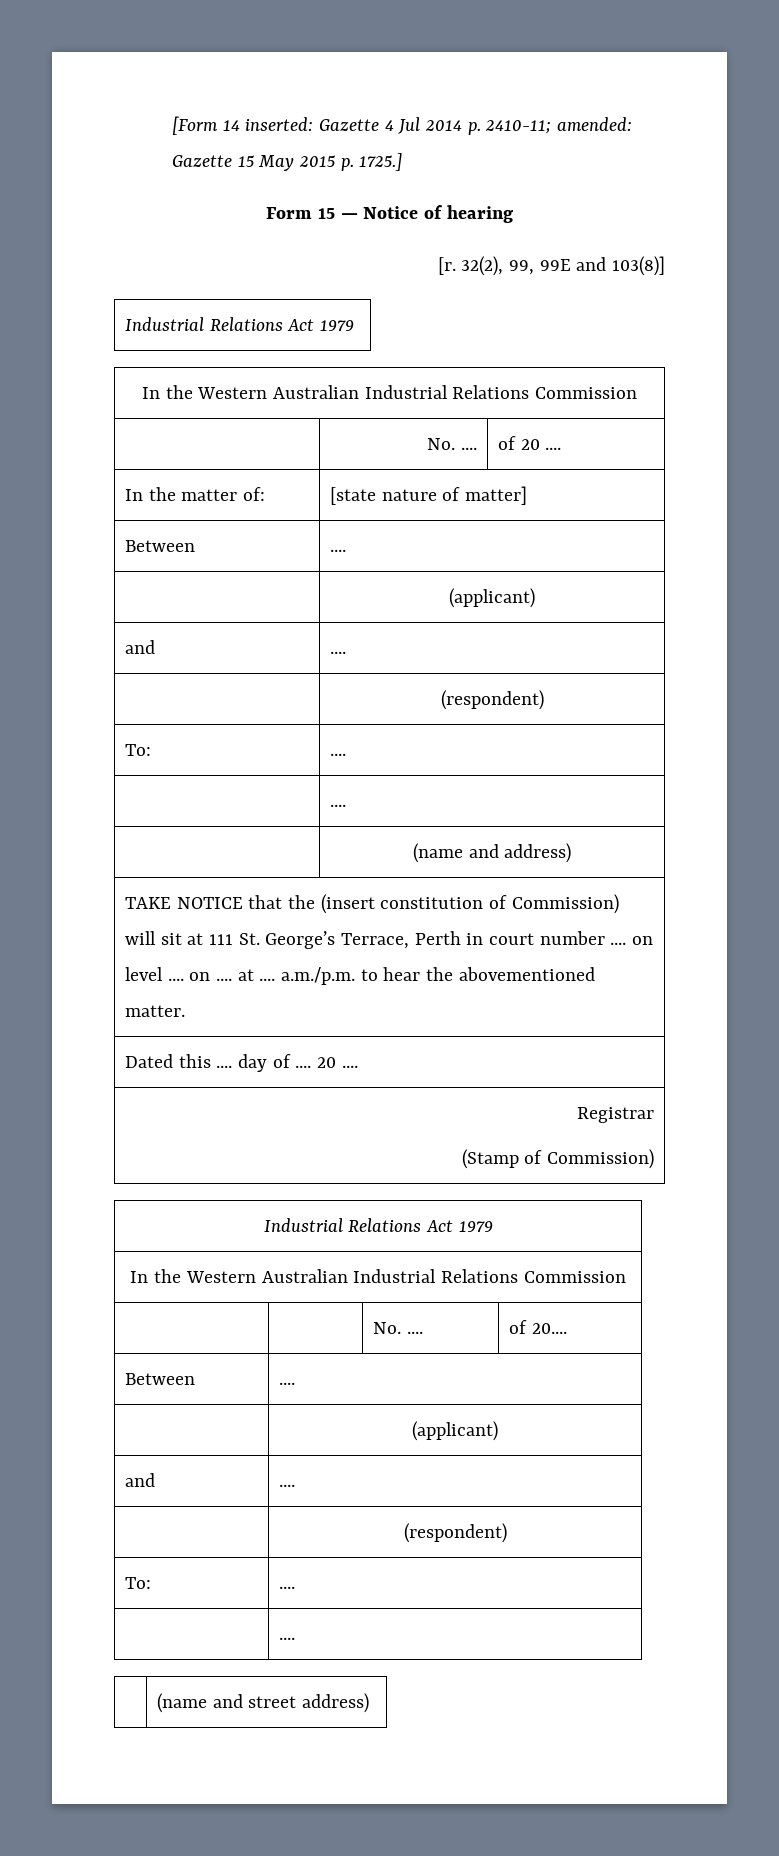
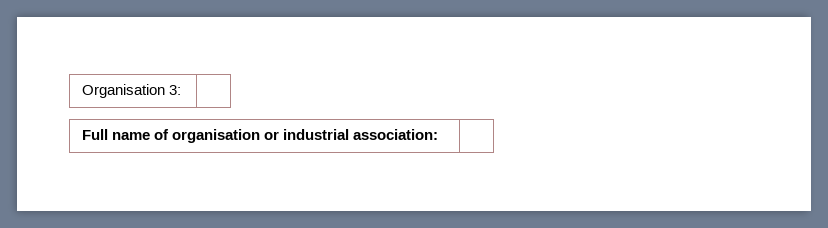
[171,116,632,135] [171,153,403,171] [266,205,513,223] [437,256,665,276] [124,317,354,331] [141,385,638,399] [427,438,478,450] [497,436,562,450] [124,487,265,501] [329,486,527,505] [124,540,195,552] [329,549,346,552] [449,588,535,608] [124,640,155,654] [329,651,346,654] [440,690,544,710] [124,744,151,756] [329,753,346,756] [329,804,346,807] [412,843,572,863] [124,894,619,914] [124,931,653,949] [124,967,595,985] [124,1005,185,1017] [124,1054,358,1072] [577,1107,655,1123] [461,1149,655,1169] [263,1218,493,1232] [130,1269,626,1283] [372,1322,423,1334] [508,1320,567,1334] [124,1373,195,1385] [278,1382,295,1385] [412,1421,498,1441] [124,1473,155,1487] [278,1484,295,1487] [403,1523,507,1543] [124,1577,151,1589] [278,1586,295,1589] [278,1637,295,1640] [156,1693,369,1713] [Form 14 inserted: Gazette 4 Jul 2014 p. 2410-11; amended: Gazette 15 May 2015 p. 1725.] // Form 15 — Notice of hearing // [r. 32(2), 99, 99E and 103(8)] // Industrial Relations Act 1979 // In the Western Australian Industrial Relations Commission // | No. .... | of 20 .... // In the matter of: | [state nature of matter] // Between | .... // | (applicant) // and | .... // | (respondent) // To: | .... // | .... // | (name and address) // TAKE NOTICE that the (insert constitution of Commission) will sit at 111 St. George’s Terrace, Perth in court number .... on level .... on .... at .... a.m./p.m. to hear the abovementioned matter. // Dated this .... day of .... 20 .... // Registrar // (Stamp of Commission) // Industrial Relations Act 1979 // In the Western Australian Industrial Relations Commission // | | No. .... | of 20.... // Between | .... // | (applicant) // and | .... // | (respondent) // To: | .... // | .... // | (name and street address) -> [81,84,181,98] [81,129,439,143] Organisation 3: | // Full name of organisation or industrial association: |

